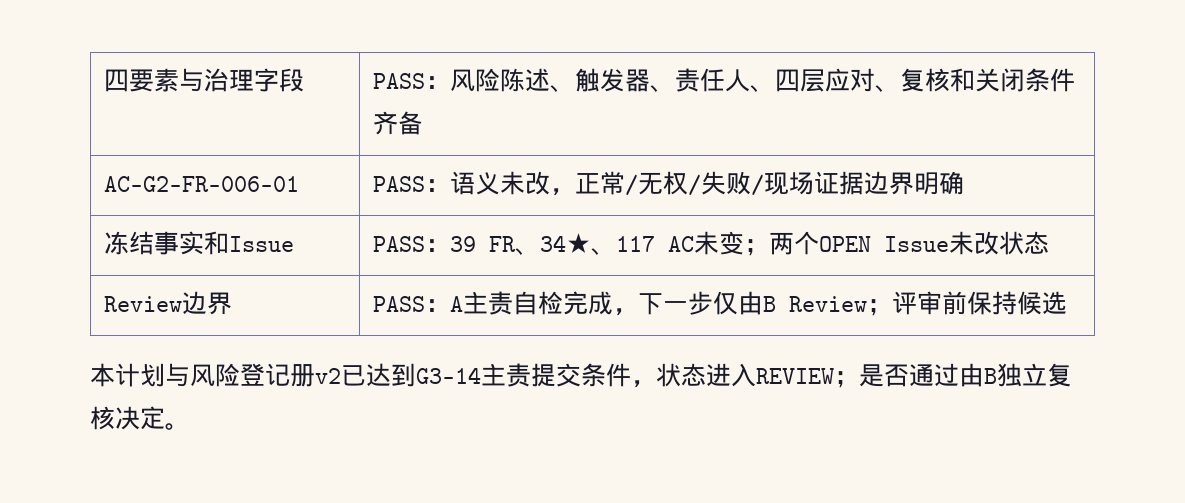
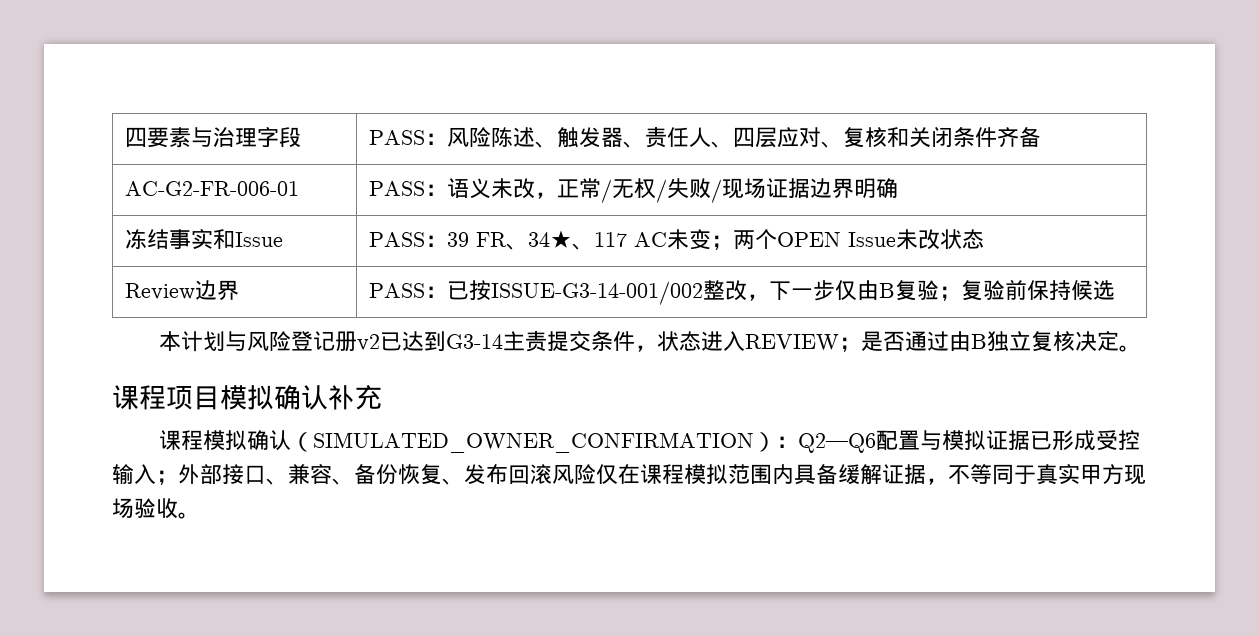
[450,291,614,315] A主责自检完成 -> [446,280,747,305] 已按ISSUE-G3-14-001/002整改
[789,291,943,316] Review；评审 -> [894,280,1005,301] 复验；复验
(190, 426) none -> [112,385,382,410] [158,430,1140,453] [112,464,1146,485] [112,498,200,519] // 课程项目模拟确认补充 // 课程模拟确认（SIMULATED_OWNER_CONFIRMATION）：Q2—Q6配置与模拟证据已形成受控输入；外部接口、兼容、备份恢复、发布回滚风险仅在课程模拟范围内具备缓解证据，不等同于真实甲方现场验收。

